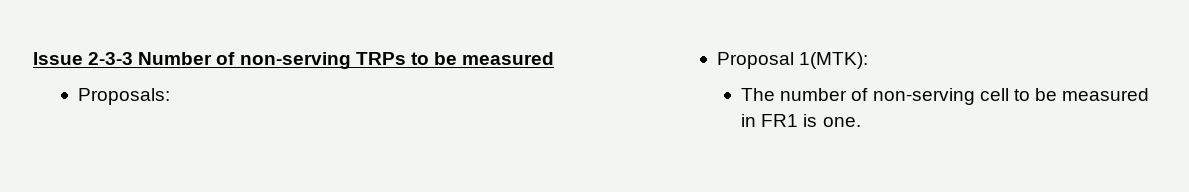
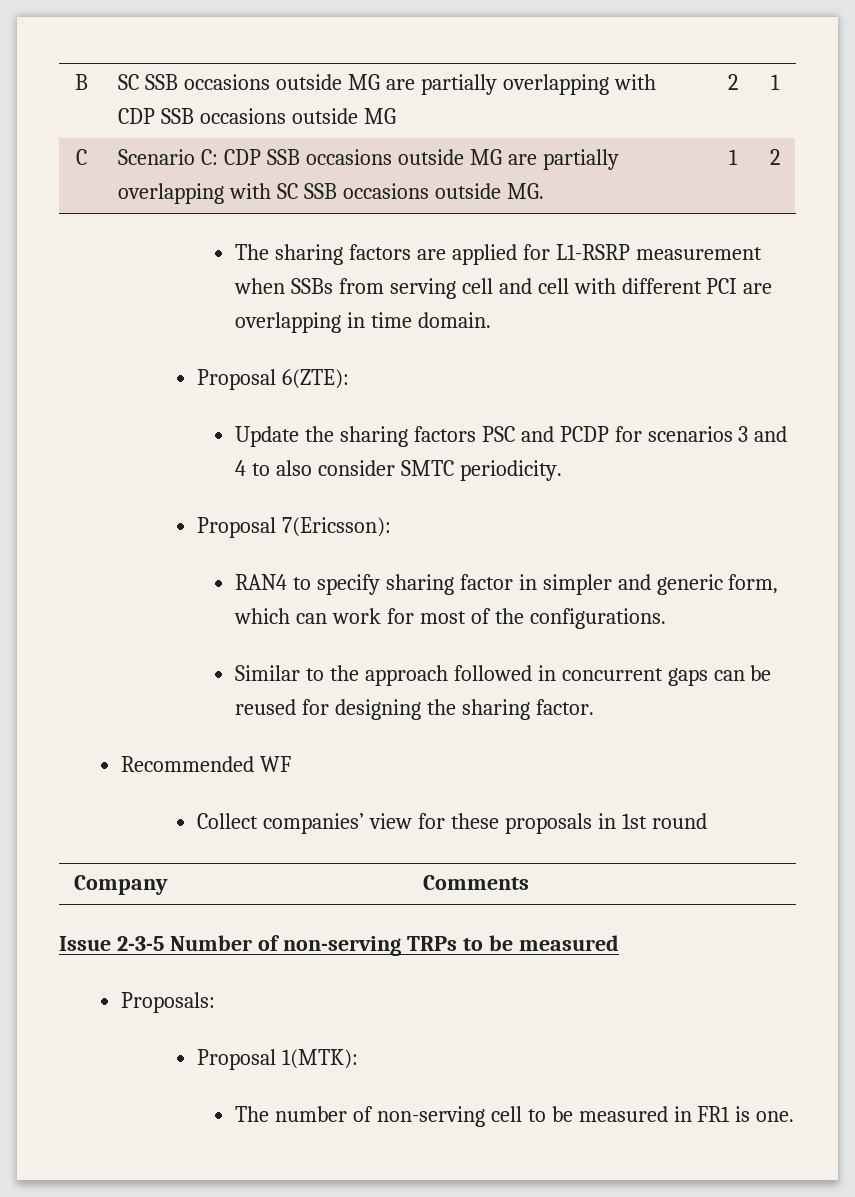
[33,52,134,65] Issue 2-3-3 -> [75,74,88,90] [118,74,656,95] [118,108,396,124] [728,74,738,90] [770,74,780,90] [76,149,87,165] [118,149,619,170] [118,183,544,204] [729,149,738,165] [769,149,780,165] [234,244,762,265] [233,278,773,299] [234,312,491,333] [197,369,349,390] [234,426,788,447] [234,460,562,481] [197,517,391,538] [234,574,779,595] [233,608,666,629] [234,665,772,686] [234,699,594,720] [121,756,292,772] [197,813,707,834] [74,875,169,895] [423,875,530,890] [59,936,164,951] B | SC SSB occasions outside MG are partially overlapping with CDP SSB occasions outside MG | 2 | 1 // C | Scenario C: CDP SSB occasions outside MG are partially overlapping with SC SSB occasions outside MG. | 1 | 2 // The sharing factors are applied for L1-RSRP measurement when SSBs from serving cell and cell with different PCI are overlapping in time domain. // Proposal 6(ZTE): // Update the sharing factors PSC and PCDP for scenarios 3 and 4 to also consider SMTC periodicity. // Proposal 7(Ericsson): // RAN4 to specify sharing factor in simpler and generic form, which can work for most of the configurations. // Similar to the approach followed in concurrent gaps can be reused for designing the sharing factor. // Recommended WF // Collect companies’ view for these proposals in 1st round // Company | Comments // Issue 2-3-5

